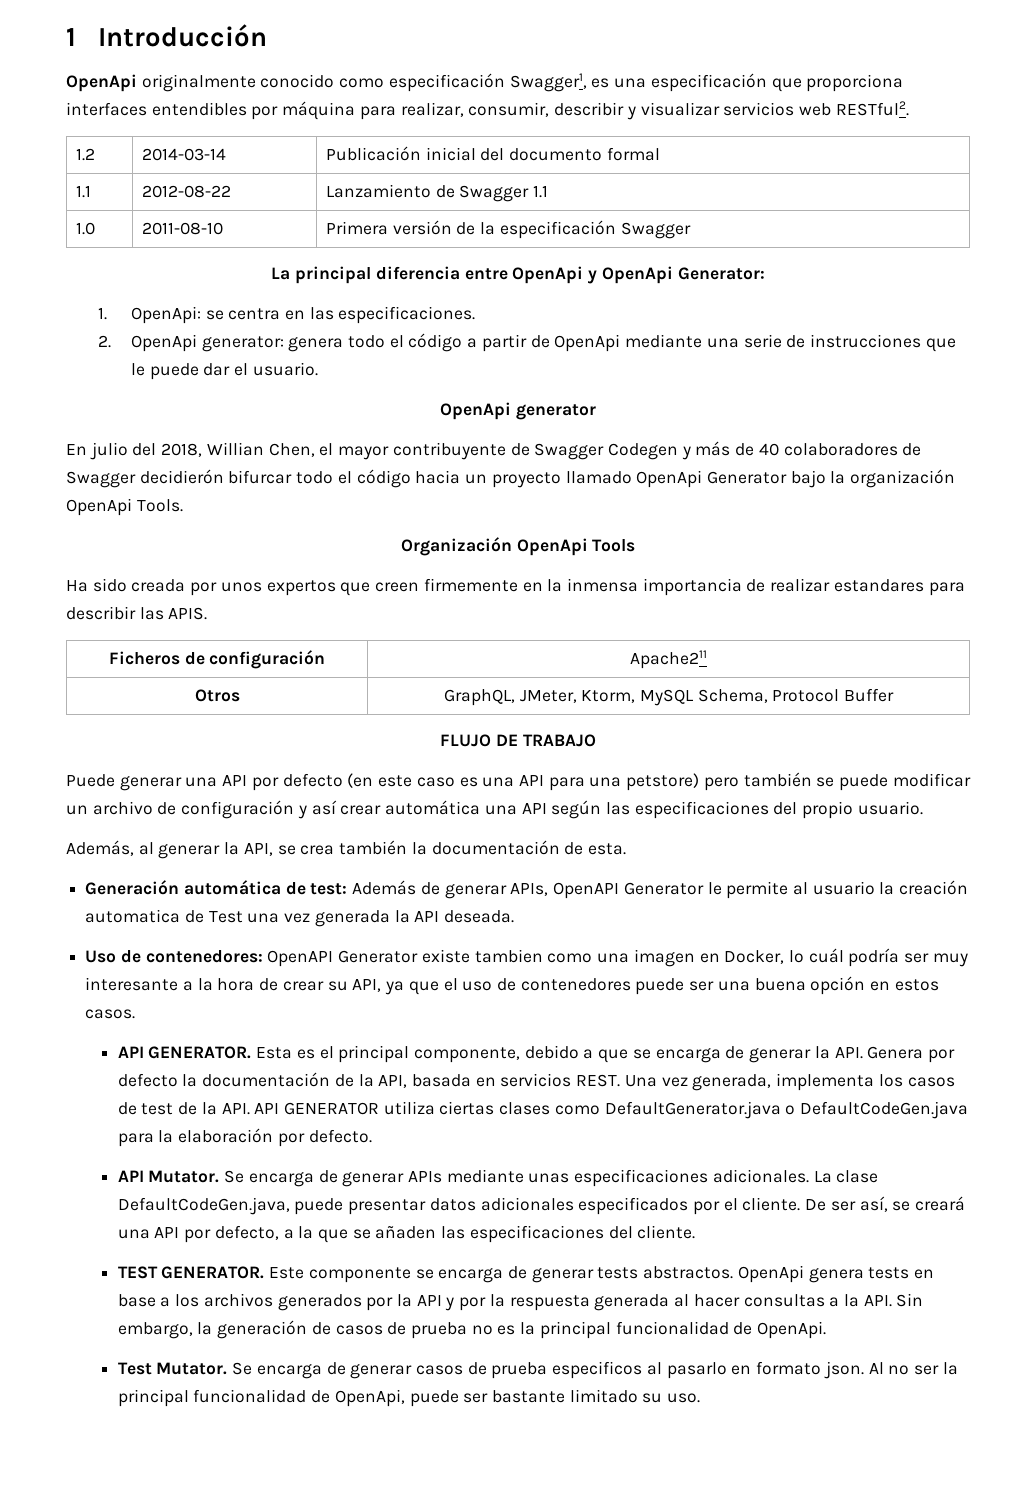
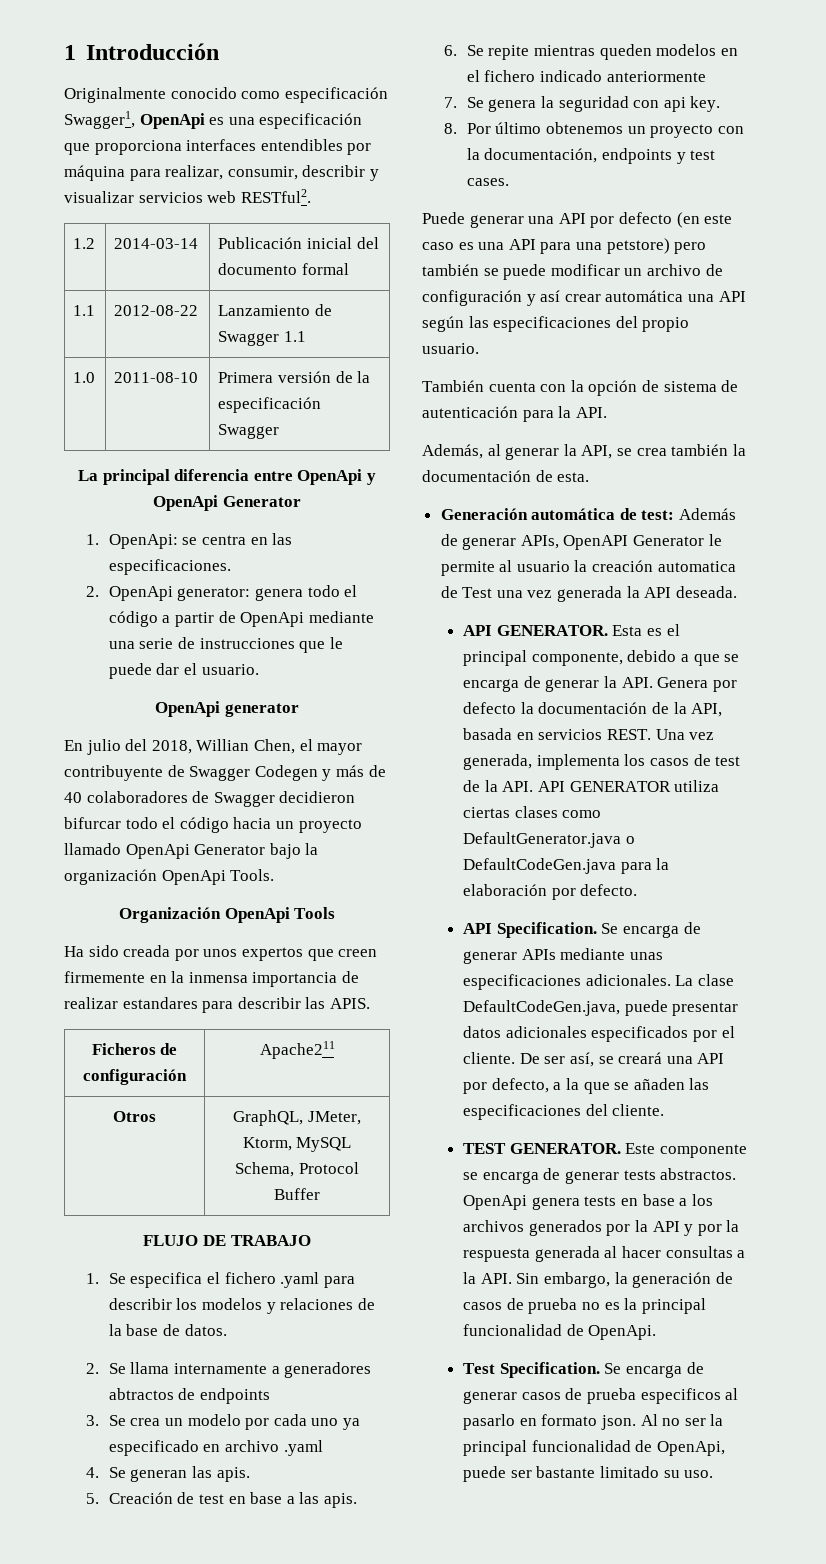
[66,74,256,92] OpenApi originalmente -> [64,87,166,103] Originalmente
(587, 82) none -> [139,113,205,129] OpenApi
[677,267,765,280] Generator: -> [222,496,301,507] Generator
[139,469,224,484] decidierón -> [279,791,356,803] decidieron
(596, 740) none -> [86,1272,355,1288] [108,1298,375,1314] [108,1324,227,1336] [86,1362,372,1378] [108,1388,271,1404] [86,1414,361,1430] [108,1440,323,1456] [86,1466,250,1482] [86,1492,358,1508] [444,44,738,60] [466,70,706,82] [444,96,721,112] [444,122,744,138] [466,148,716,164] [466,178,509,186] // 1. Se especifica el fichero .yaml para describir los modelos y relaciones de la base de datos. // 2. Se llama internamente a generadores abtractos de endpoints // 3. Se crea un modelo por cada uno ya especificado en archivo .yaml // 4. Se generan las apis. // 5. Creación de test en base a las apis. // 6. Se repite mientras queden modelos en el fichero indicado anteriormente // 7. Se genera la seguridad con api key. // 8. Por último obtenemos un proyecto con la documentación, endpoints y test cases.
(923, 808) none -> [422,380,739,396] [422,406,607,422] // También cuenta con la opción de sistema de autenticación para la API.
[85,948,968,967] [85,976,939,995] [85,1009,136,1019] // Uso de contenedores: OpenAPI Generator existe tambien como una imagen en Docker, lo cuál podría ser muy interesante a la hora de crear su API, ya que el uso de contenedores puede ser una buena opción en estos casos. -> (737, 592) none
[148,1170,220,1183] Mutator. -> [496,922,597,938] Specification.
[156,1362,228,1375] Mutator. -> [499,1362,600,1378] Specification.

